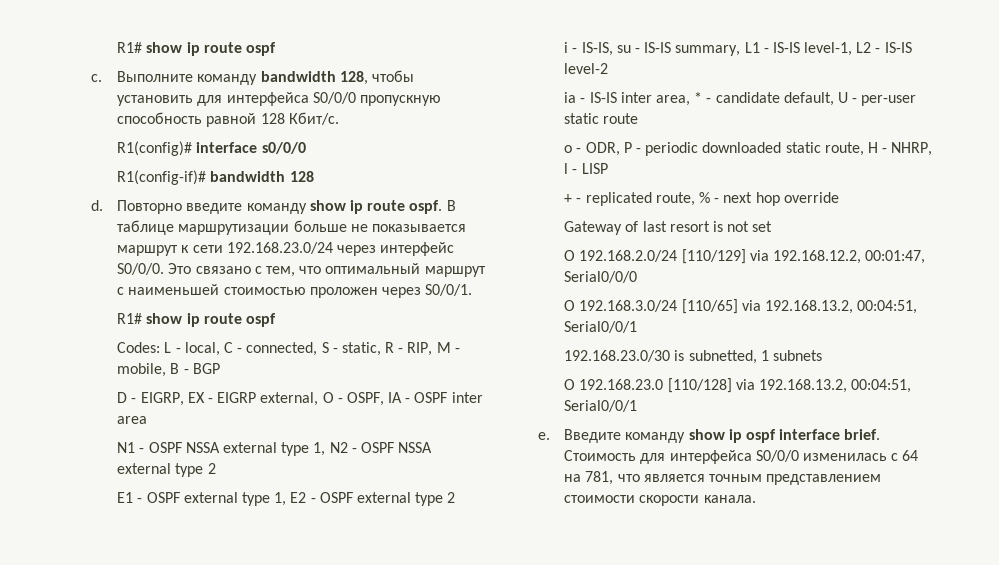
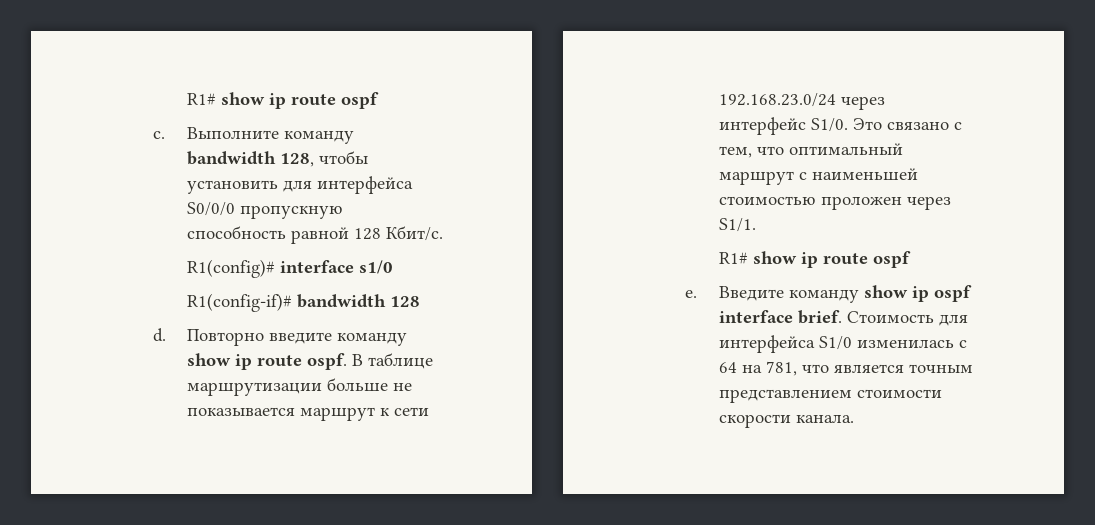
[261,142,306,154] s0/0/0 -> [359,260,394,274] s1/0
[117,263,165,275] S0/0/0. -> [811,118,849,132] S1/0.
[425,284,473,296] [117,313,277,327] [117,342,460,356] [117,363,220,377] [117,392,483,406] [117,416,148,424] [117,442,433,456] [117,463,216,477] [117,492,456,506] [564,42,912,56] [564,63,609,74] [564,92,917,106] [564,113,639,124] [564,142,933,156] [564,163,608,174] [564,192,839,206] [564,221,773,235] [564,249,926,264] [564,271,638,283] [564,299,918,314] [564,321,638,333] [564,350,823,364] [564,378,912,393] [564,400,638,412] S0/0/1. // R1# show ip route ospf // Codes: L - local, C - connected, S - static, R - RIP, M - mobile, B - BGP // D - EIGRP, EX - EIGRP external, O - OSPF, IA - OSPF inter area // N1 - OSPF NSSA external type 1, N2 - OSPF NSSA external type 2 // E1 - OSPF external type 1, E2 - OSPF external type 2 // i - IS-IS, su - IS-IS summary, L1 - IS-IS level-1, L2 - IS-IS level-2 // ia - IS-IS inter area, * - candidate default, U - per-user static route // o - ODR, P - periodic downloaded static route, H - NHRP, l - LISP // + - replicated route, % - next hop override // Gateway of last resort is not set // O 192.168.2.0/24 [110/129] via 192.168.12.2, 00:01:47, Serial0/0/0 // O 192.168.3.0/24 [110/65] via 192.168.13.2, 00:04:51, Serial0/0/1 // 192.168.23.0/30 is subnetted, 1 subnets // O 192.168.23.0 [110/128] via 192.168.13.2, 00:04:51, Serial0/0/1 -> [719,218,757,232] [719,251,912,268] S1/1. // R1# show ip route ospf
[755,450,799,462] S0/0/0 -> [819,336,853,350] S1/0

